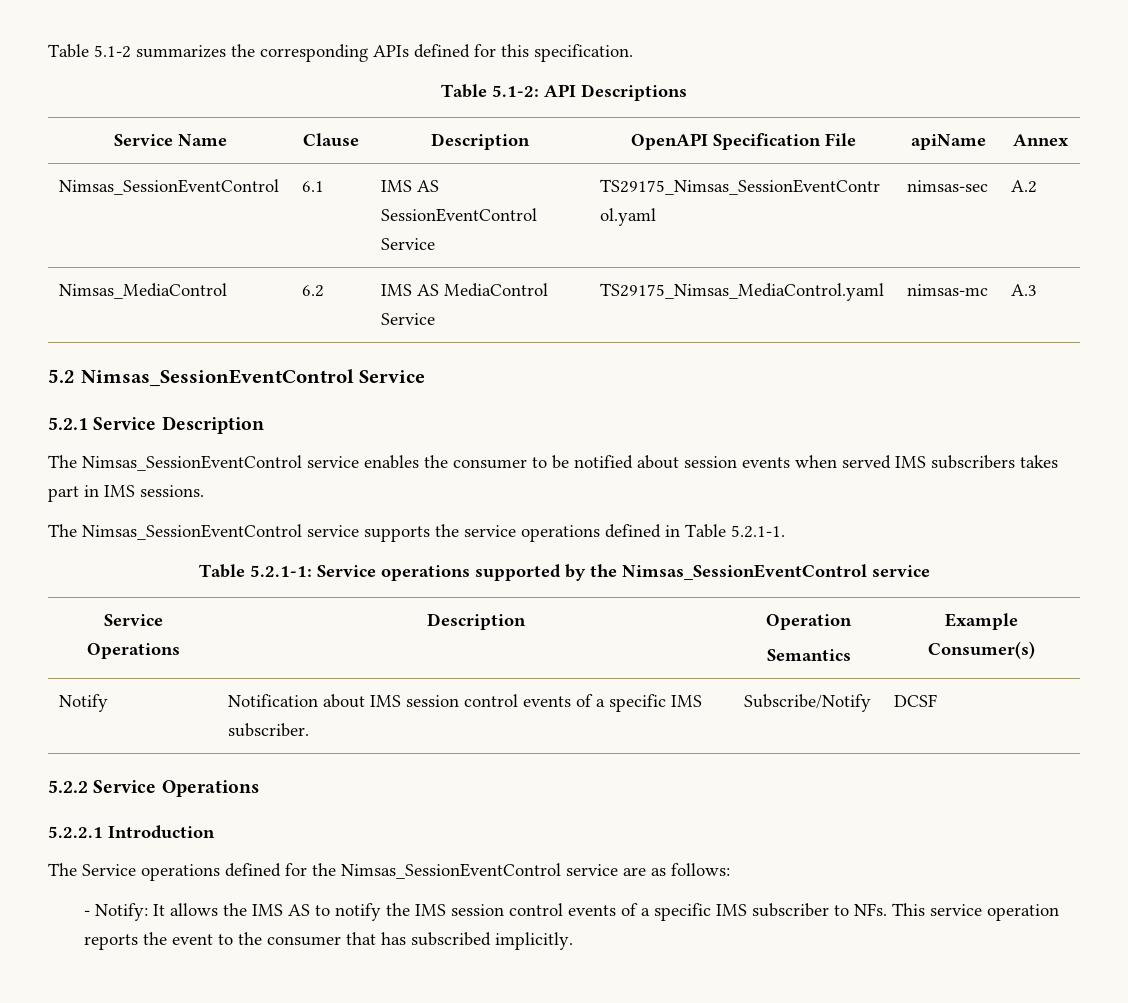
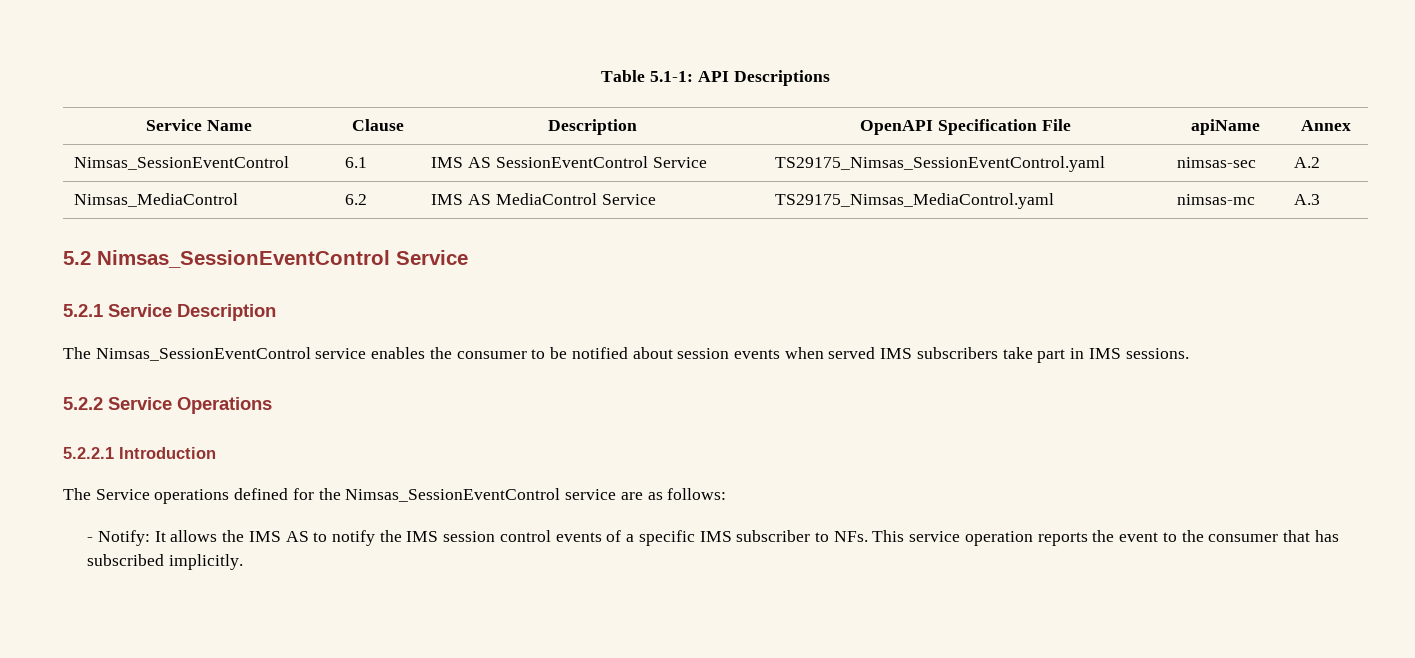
[48,44,633,62] [441,84,539,98] Table 5.1-2 summarizes the corresponding APIs defined for this specification. // Table 5.1-2: -> [601,70,694,82] Table 5.1-1:
[1020,455,1058,468] takes -> [1002,347,1033,359] take
[48,524,785,542] [198,564,930,581] [103,614,163,626] [86,643,180,659] [426,613,526,630] [766,614,852,630] [766,649,851,661] [945,613,1018,630] [928,641,1035,659] [59,694,109,712] [228,694,703,712] [228,723,310,737] [744,694,872,712] [894,694,938,707] // The Nimsas_SessionEventControl service supports the service operations defined in Table 5.2.1-1. // Table 5.2.1-1: Service operations supported by the Nimsas_SessionEventControl service // Service Operations | Description | Operation // Semantics | Example Consumer(s) // Notify | Notification about IMS session control events of a specific IMS subscriber. | Subscribe/Notify | DCSF -> (1189, 353) none

